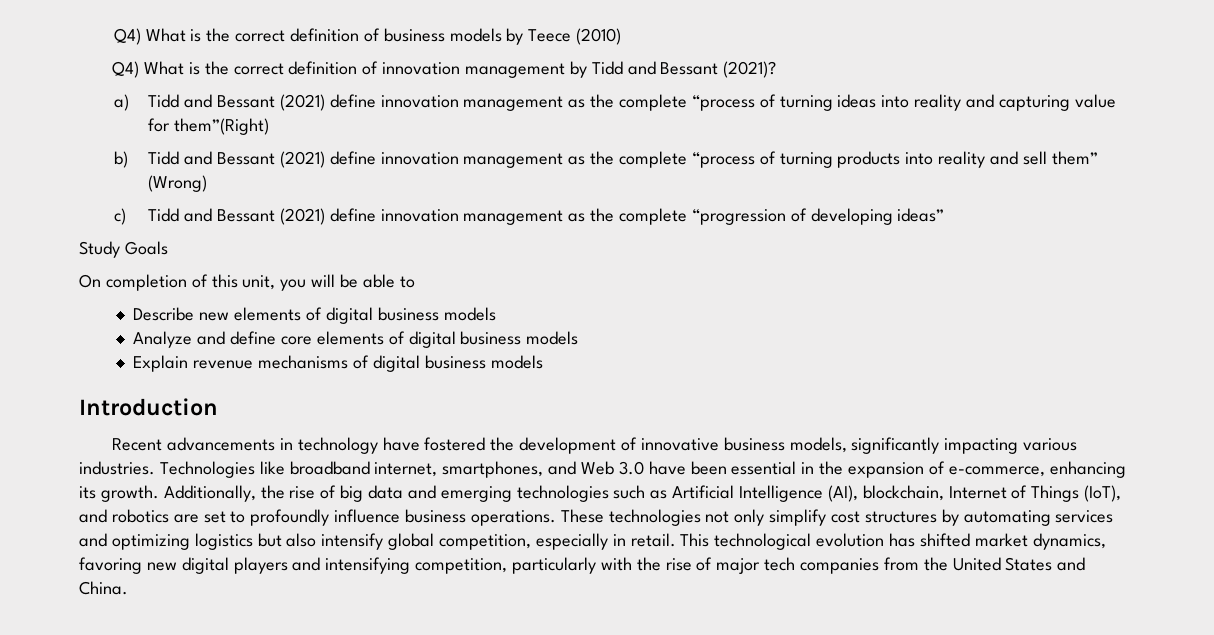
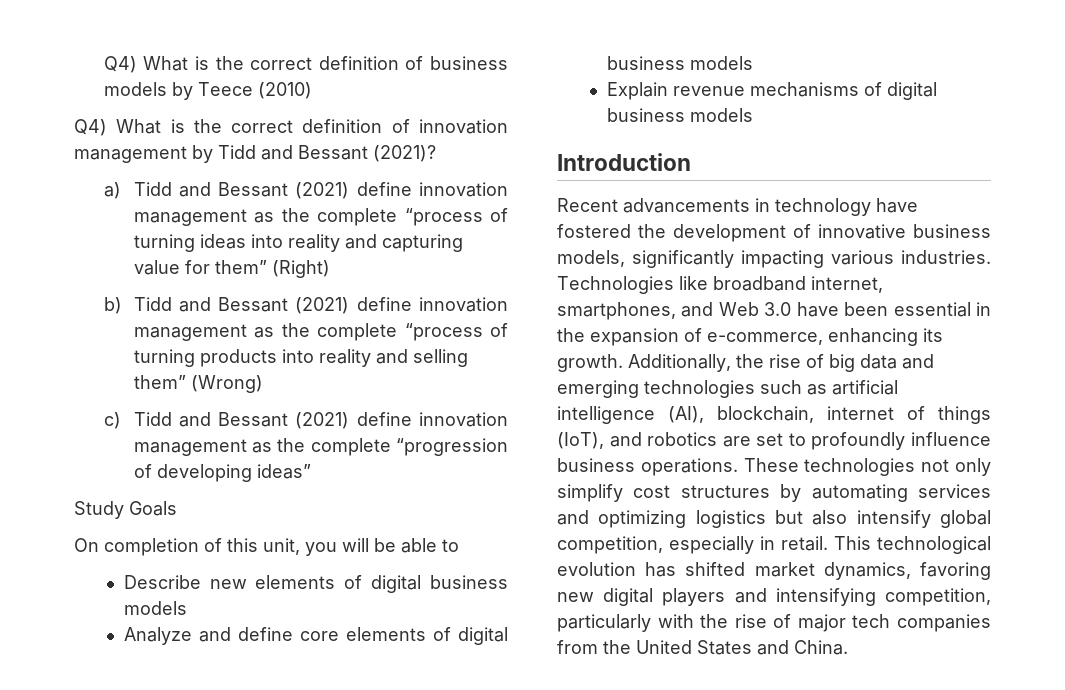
[174,118,270,135] them”(Right) -> [214,260,330,278] them” (Right)
[1022,151,1047,165] sell -> [412,349,468,367] selling
[672,485,1080,502] Artificial Intelligence (AI), blockchain, Internet of Things -> [832,380,898,395] [557,406,991,424] artificial intelligence (AI), blockchain, internet of things

